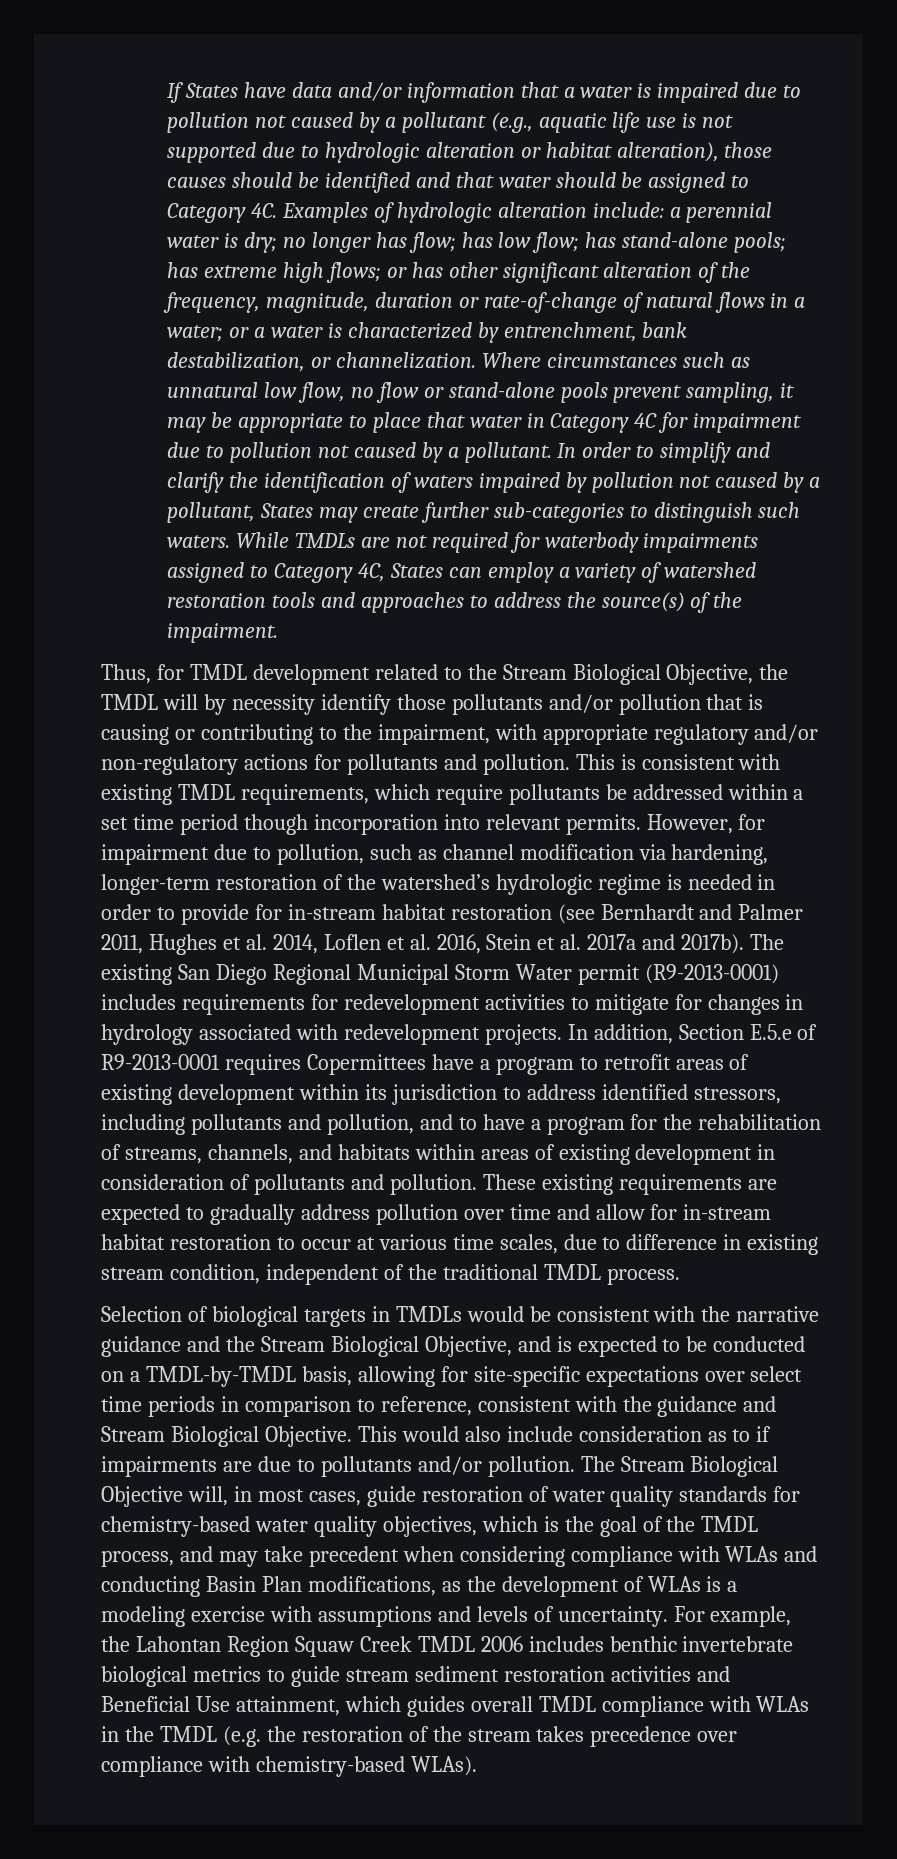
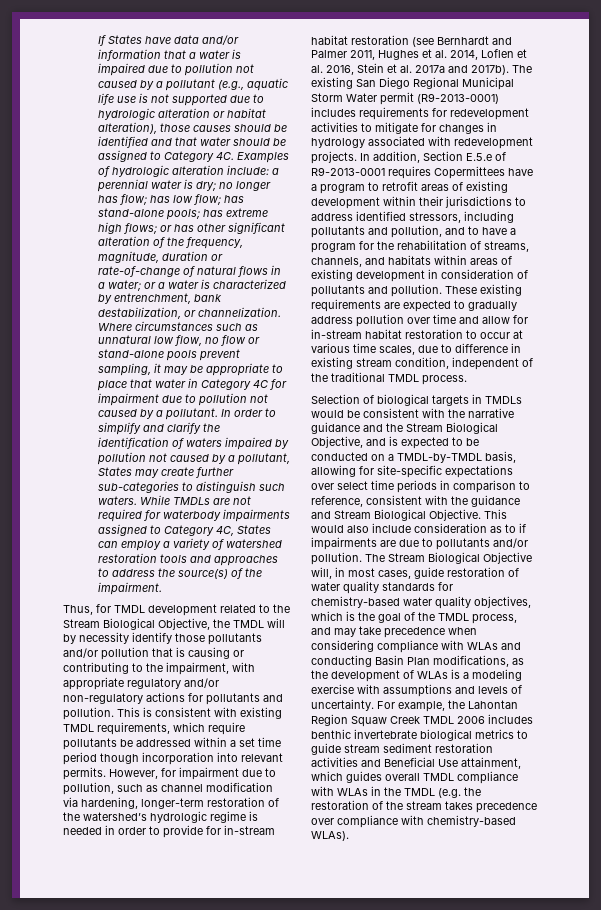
[364,1084,497,1105] its jurisdiction -> [419,196,512,208] their jurisdictions
[308,1546,399,1567] precedent -> [384,627,445,638] precedence

